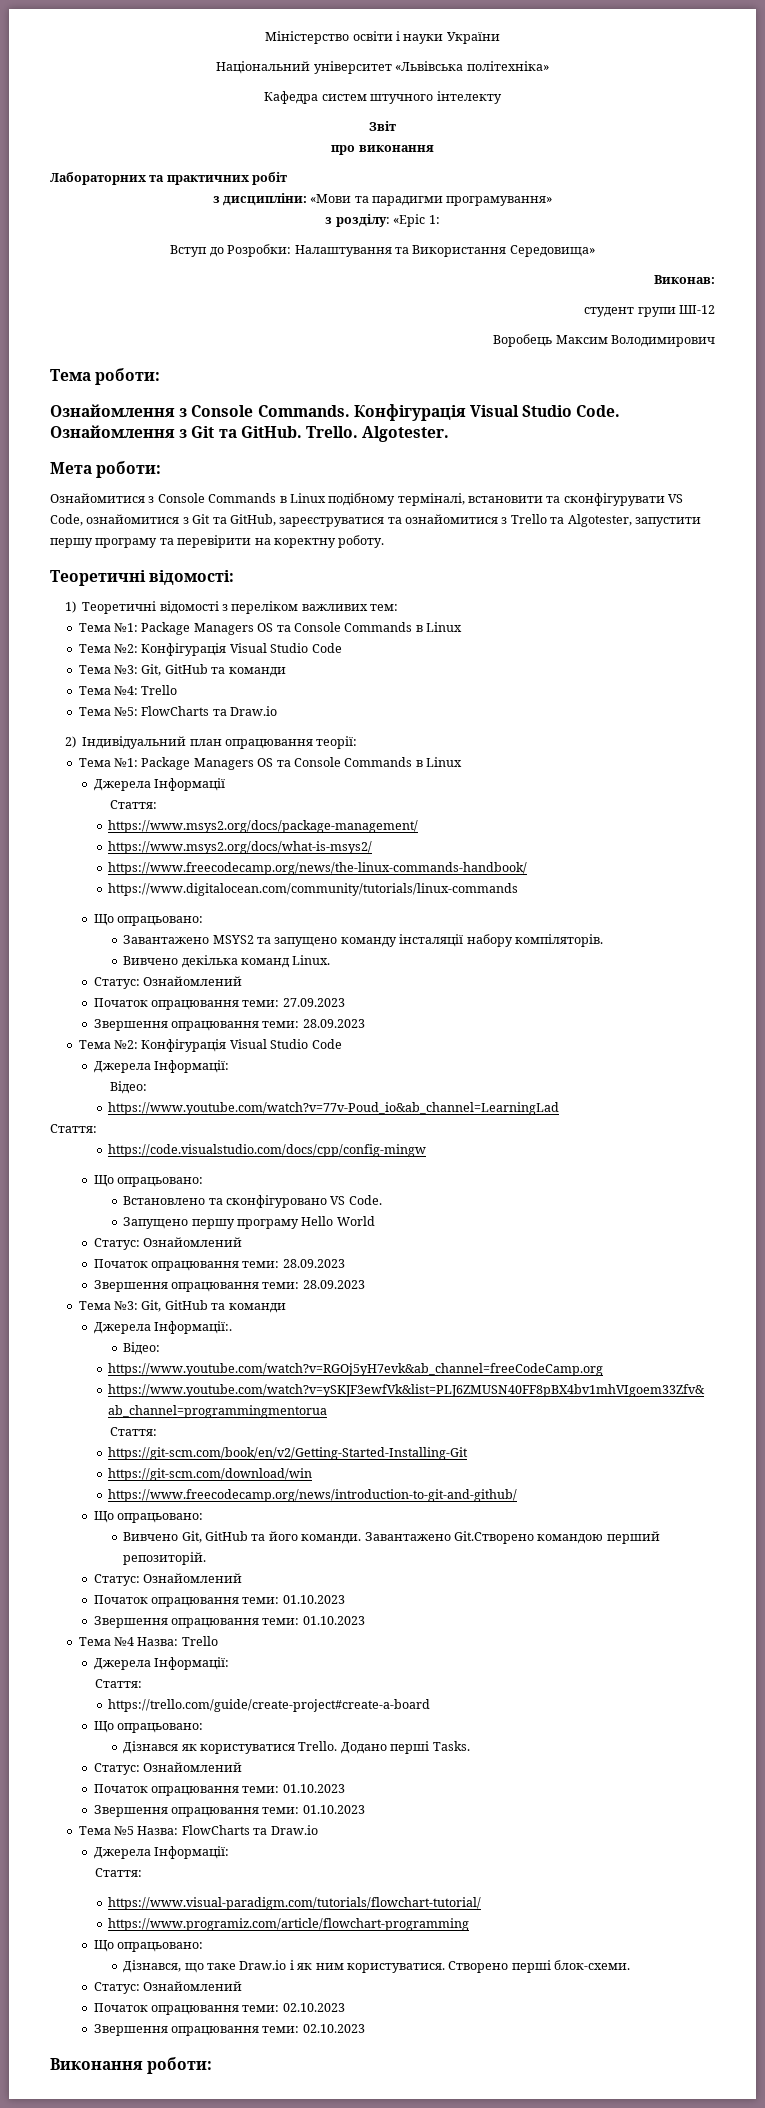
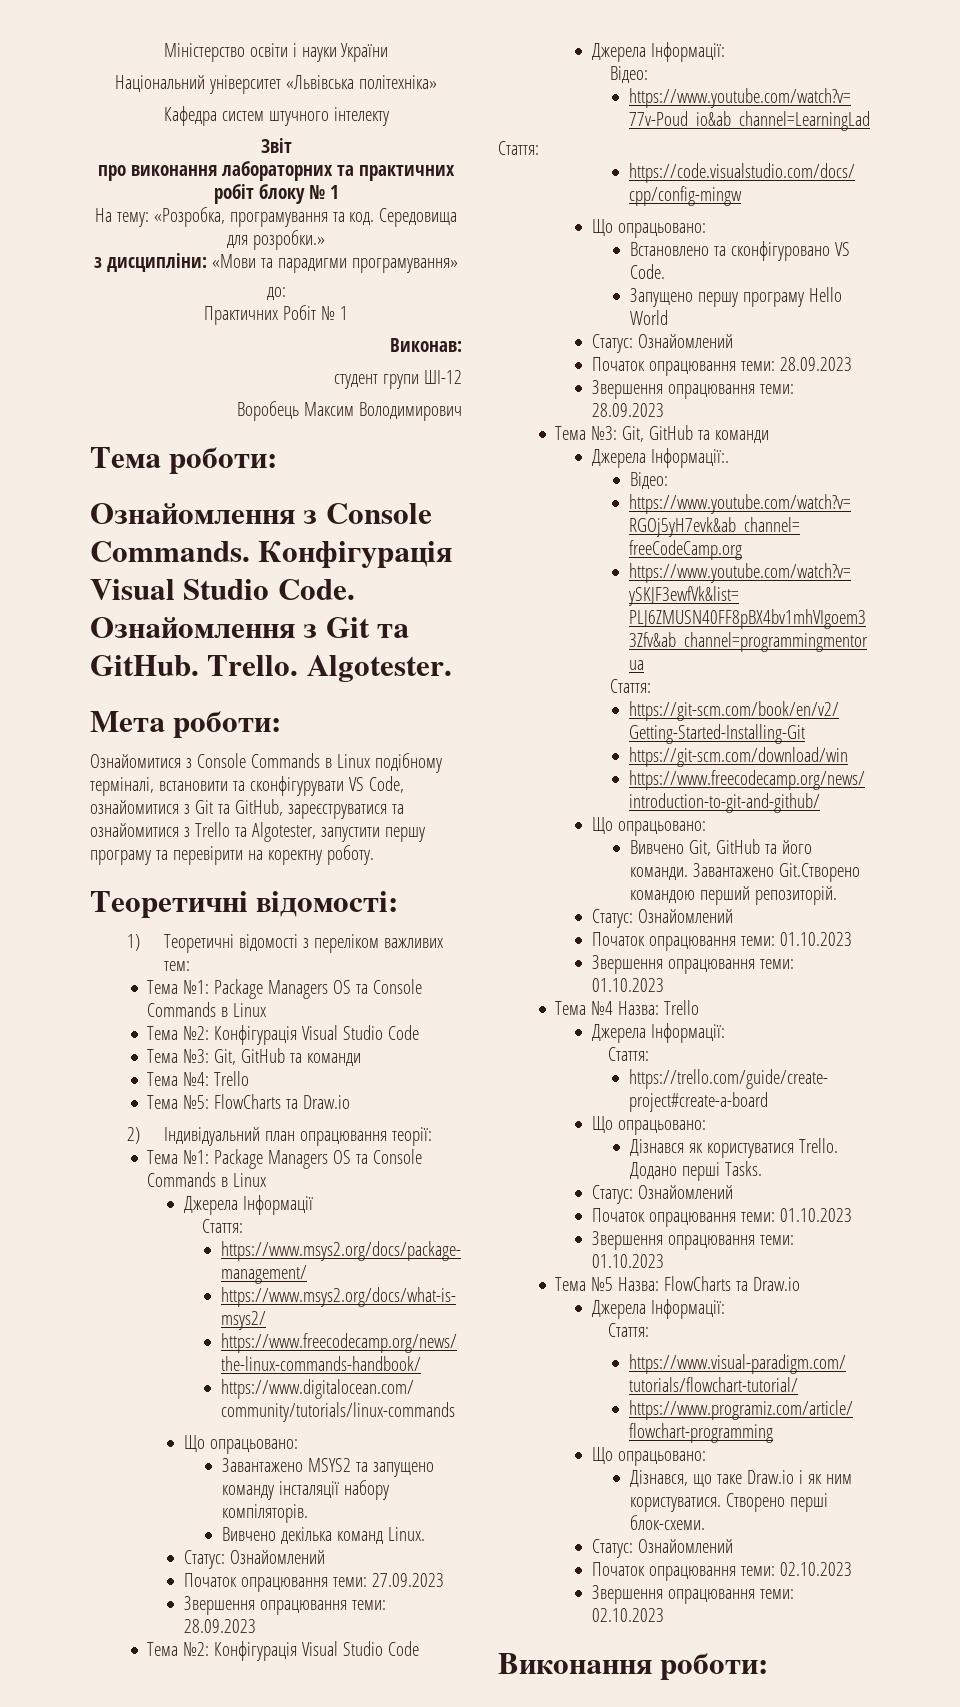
[50,172,146,185] // Лабораторних -> [222,161,333,181] лабораторних
(288, 178) none -> [258,184,339,204] [94,207,458,227] [227,230,325,250] блоку № 1 // На тему: «Розробка, програмування та код. Середовища для розробки.»
[325,214,440,227] [170,244,595,257] з розділу: «Epic 1: // Вступ до Розробки: Налаштування та Використання Середовища» -> [266,287,286,300] [204,305,348,325] до: // Практичних Робіт № 1

